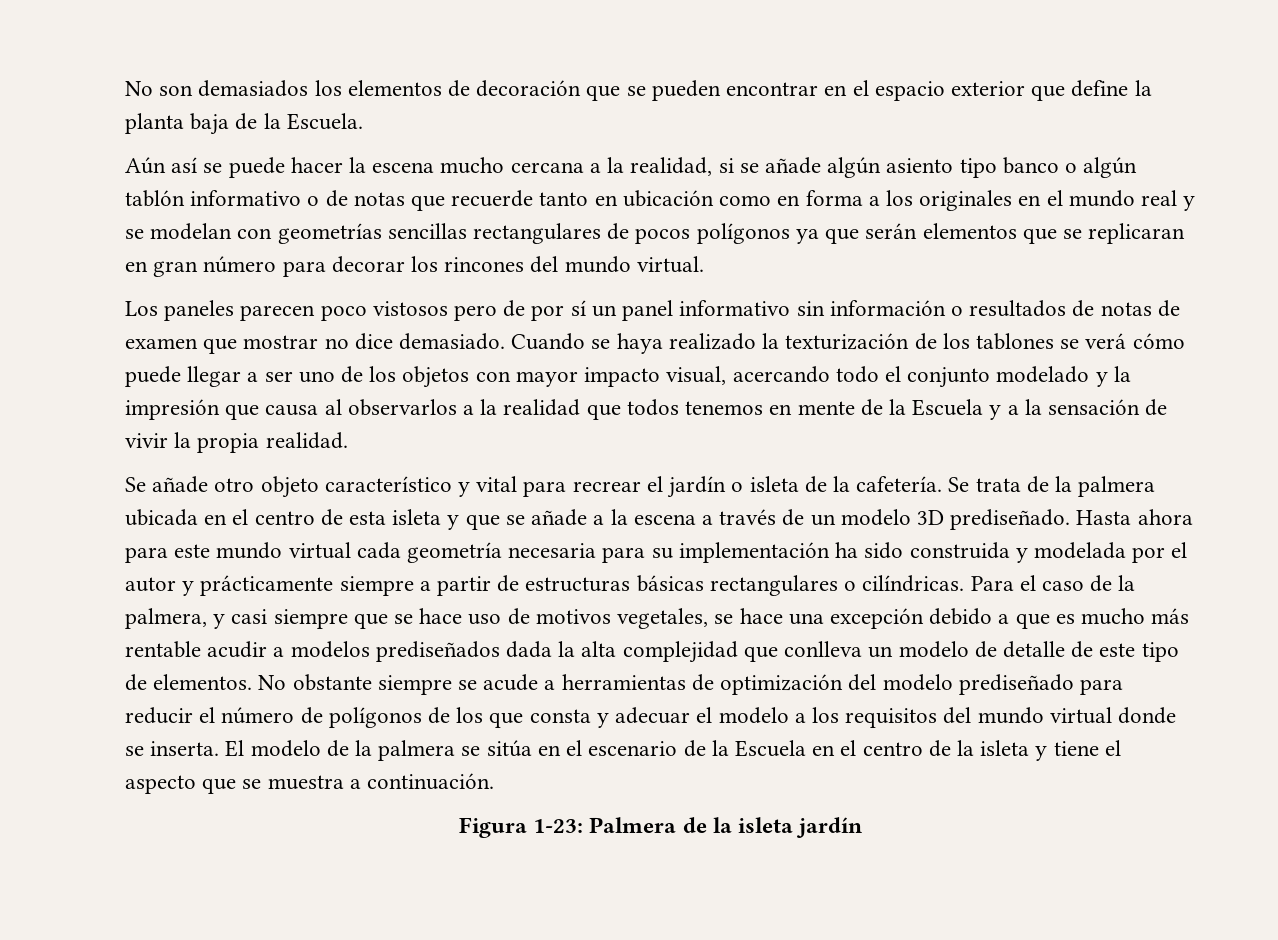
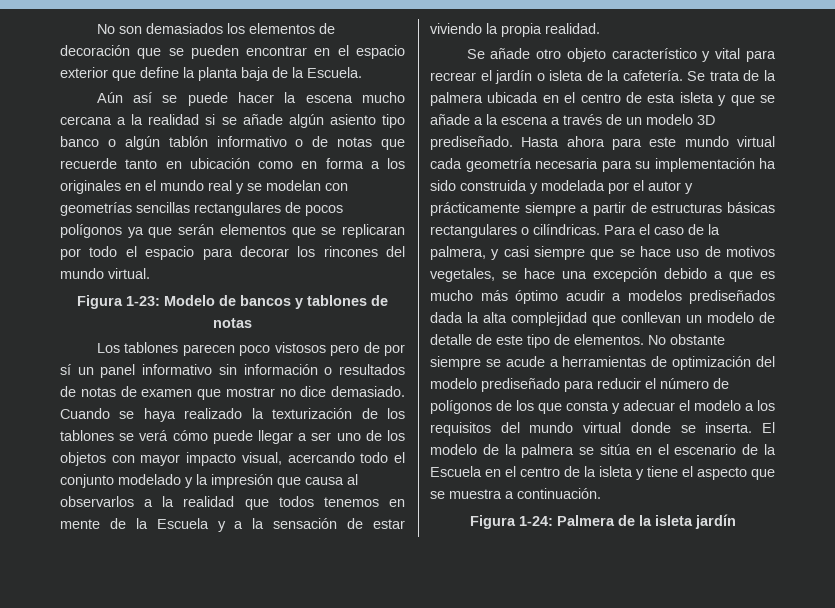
[630,157,713,176] realidad, -> [148,114,200,125] realidad
[125,256,277,277] en gran número -> [60,246,195,260] por todo el espacio
(704, 264) none -> [77,295,388,309] [213,318,252,328] // Figura 1-23: Modelo de bancos y tablones de notas
[164,300,235,321] paneles -> [124,342,179,353] tablones
[125,433,168,448] vivir -> [373,519,405,529] [430,23,482,34] estar viviendo
[125,641,201,658] rentable -> [515,290,558,304] óptimo
[784,641,863,657] conlleva -> [621,312,681,323] conllevan
[533,819,584,833] 1-23: -> [518,516,553,526] 1-24:

